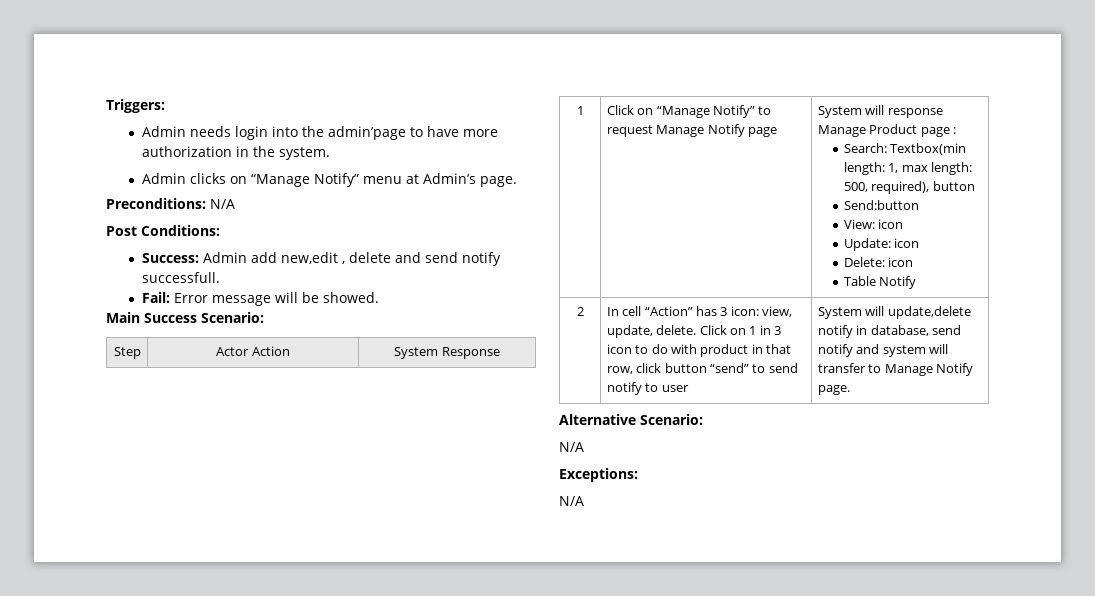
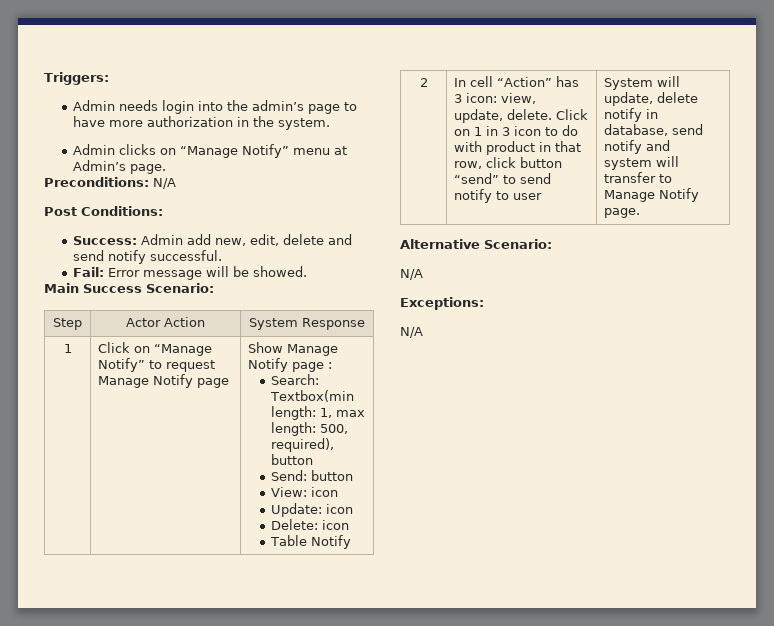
[327,126,406,140] admin’page -> [252,100,341,114] admin’s page
[280,252,345,264] new,edit , -> [215,234,280,246] new, edit,
[141,272,220,283] successfull. -> [150,250,223,261] successful.
[817,105,943,118] [817,124,918,137] System will response Manage Product -> [248,342,339,356] [248,358,289,372] Show Manage Notify
[843,200,919,210] Send:button -> [270,470,353,481] Send: button
[887,306,971,319] update,delete -> [604,92,699,106] update, delete

